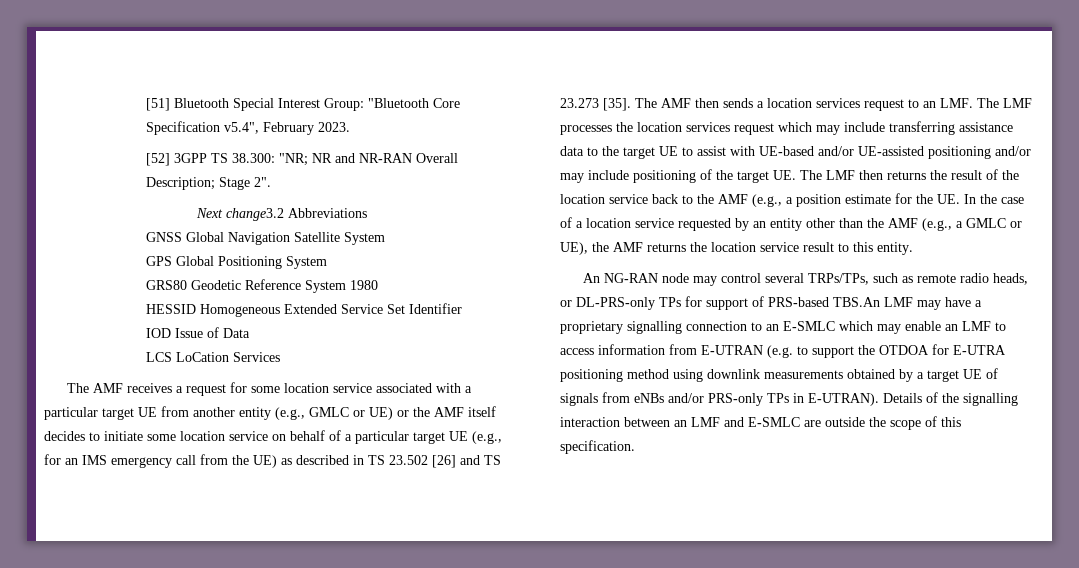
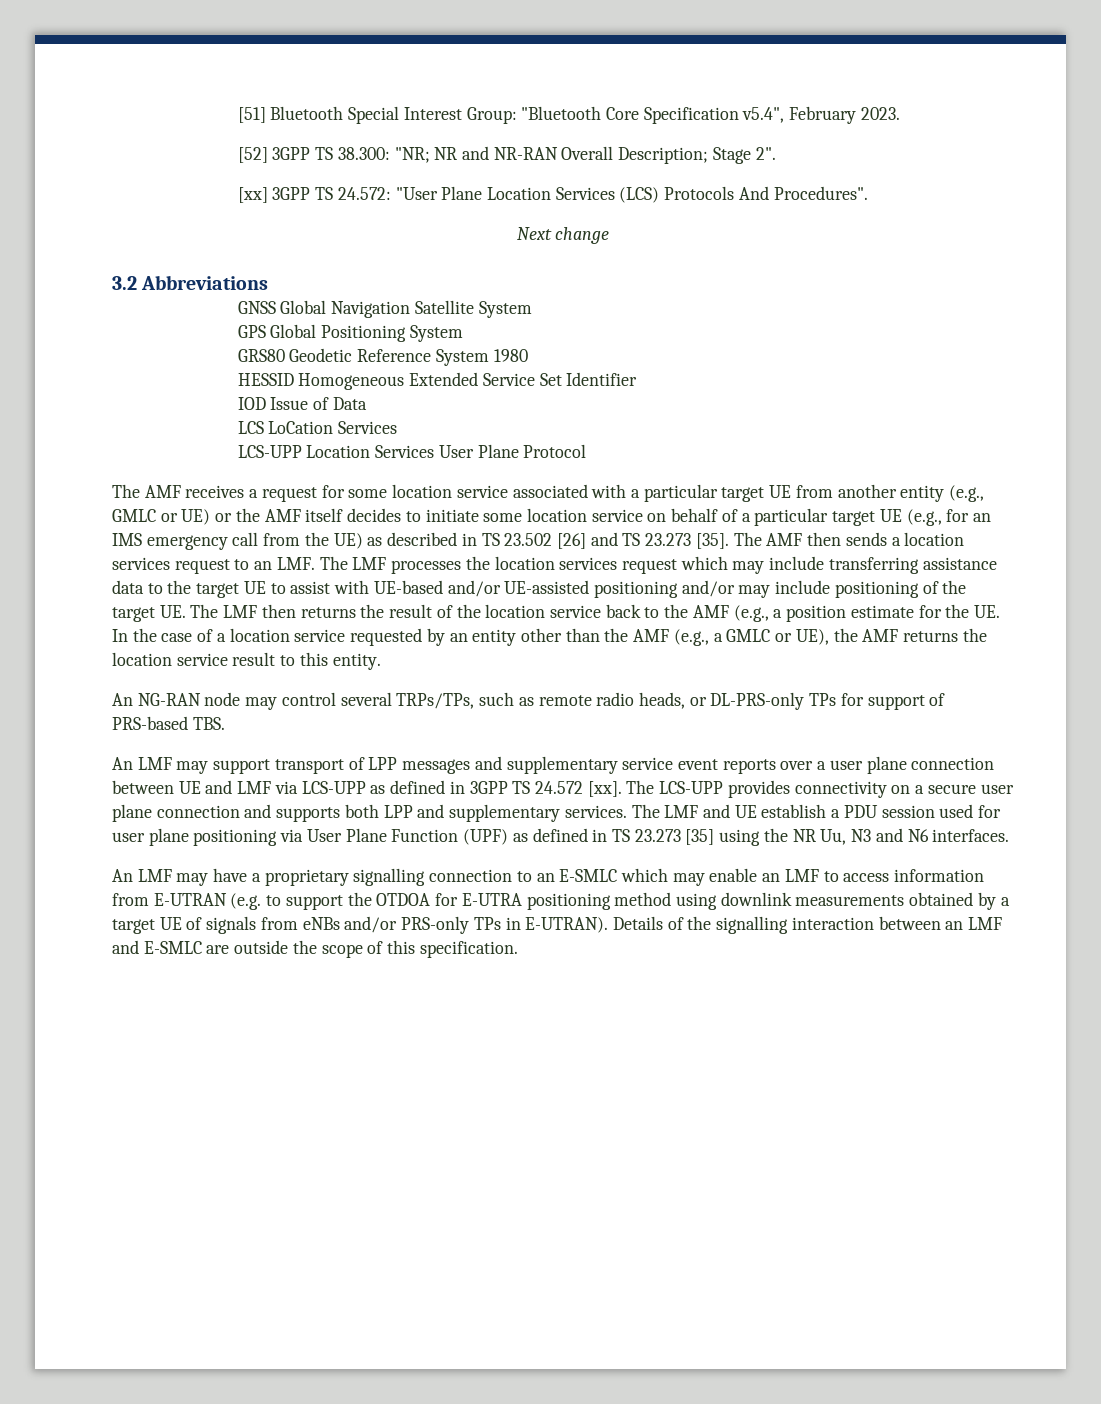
(271, 182) none -> [237,186,868,203] // [xx] 3GPP TS 24.572: "User Plane Location Services (LCS) Protocols And Procedures".
[225,208,284,221] change3.2 -> [555,227,610,244] [112,276,137,290] change // 3.2
(280, 357) none -> [237,444,587,458] // LCS-UPP Location Services User Plane Protocol
[833,297,880,307] TBS.An -> [192,717,225,730] [112,756,995,774] [112,780,1014,798] [112,804,1002,822] [112,828,1010,846] [112,869,133,882] TBS. // An LMF may support transport of LPP messages and supplementary service event reports over a user plane connection between UE and LMF via LCS-UPP as defined in 3GPP TS 24.572 [xx]. The LCS-UPP provides connectivity on a secure user plane connection and supports both LPP and supplementary services. The LMF and UE establish a PDU session used for user plane positioning via User Plane Function (UPF) as defined in TS 23.273 [35] using the NR Uu, N3 and N6 interfaces. // An

